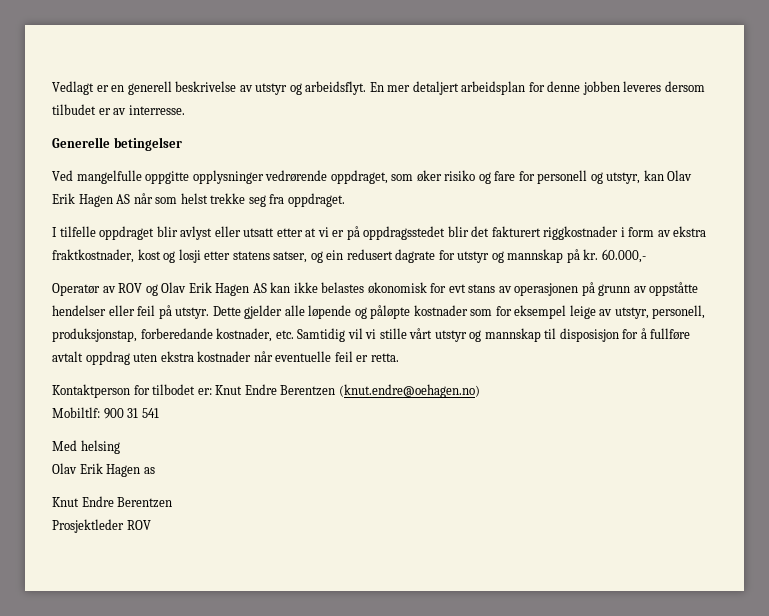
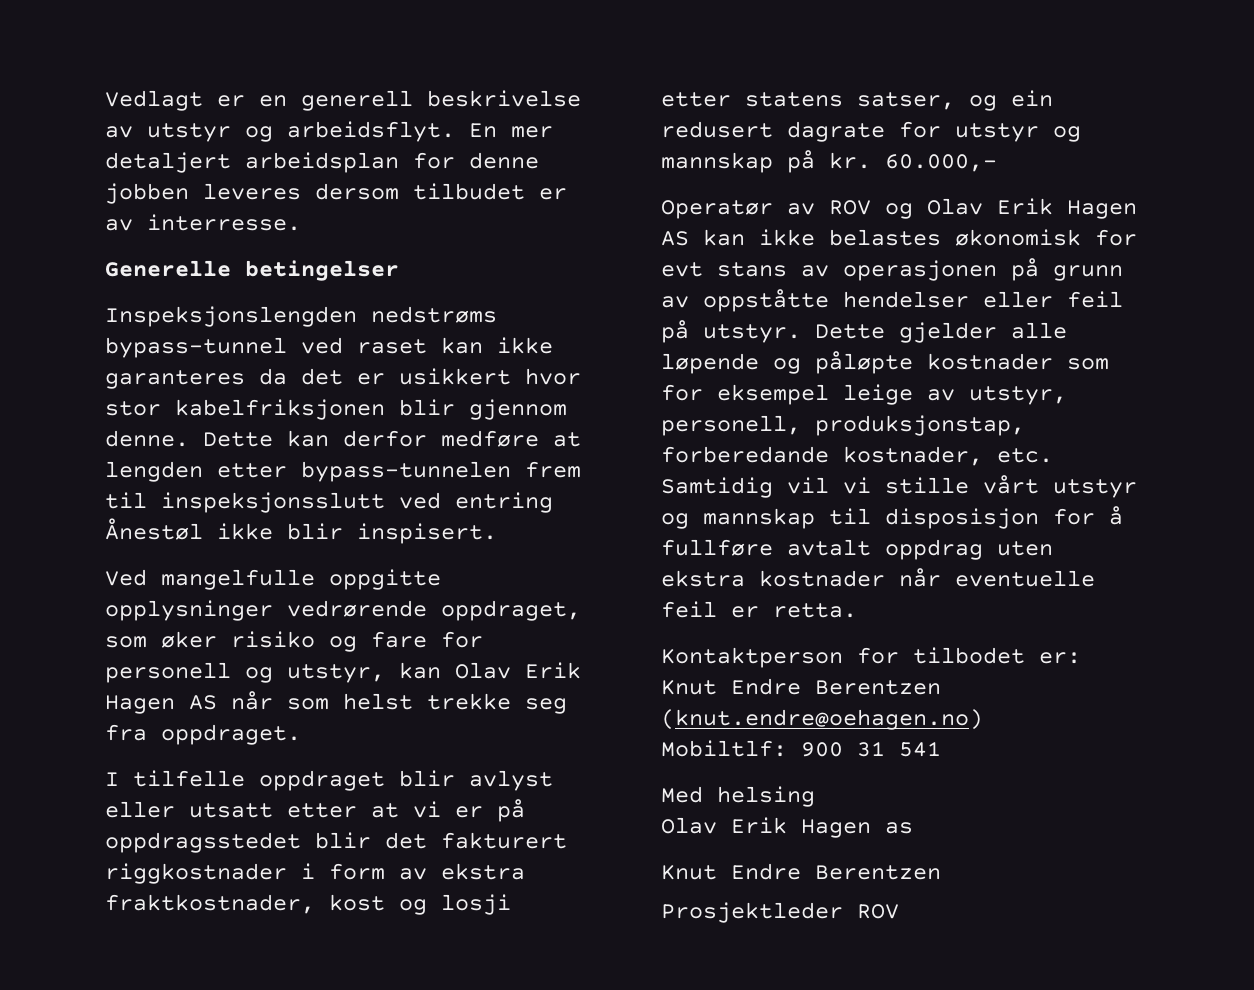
(182, 144) none -> [105,306,497,327] [105,337,553,358] [105,368,581,389] [105,399,567,420] [105,430,581,447] [105,461,581,482] [105,492,553,513] [105,518,497,544] // Inspeksjonslengden nedstrøms bypass-tunnel ved raset kan ikke garanteres da det er usikkert hvor stor kabelfriksjonen blir gjennom denne. Dette kan derfor medføre at lengden etter bypass-tunnelen frem til inspeksjonsslutt ved entring Ånestøl ikke blir inspisert.

